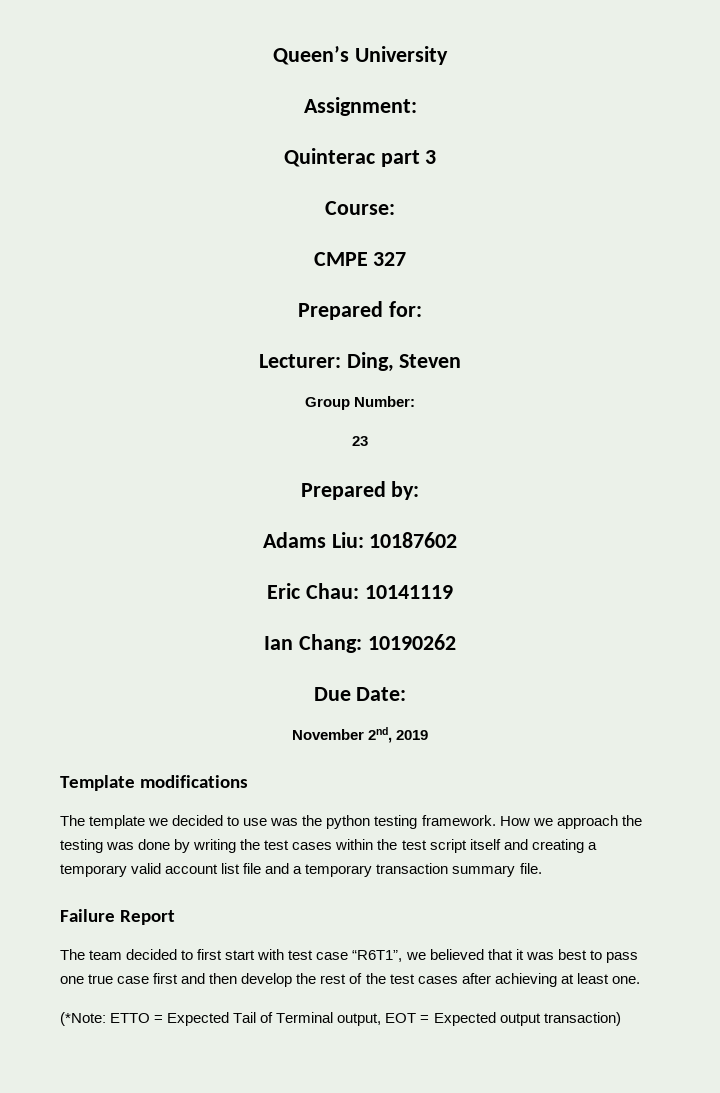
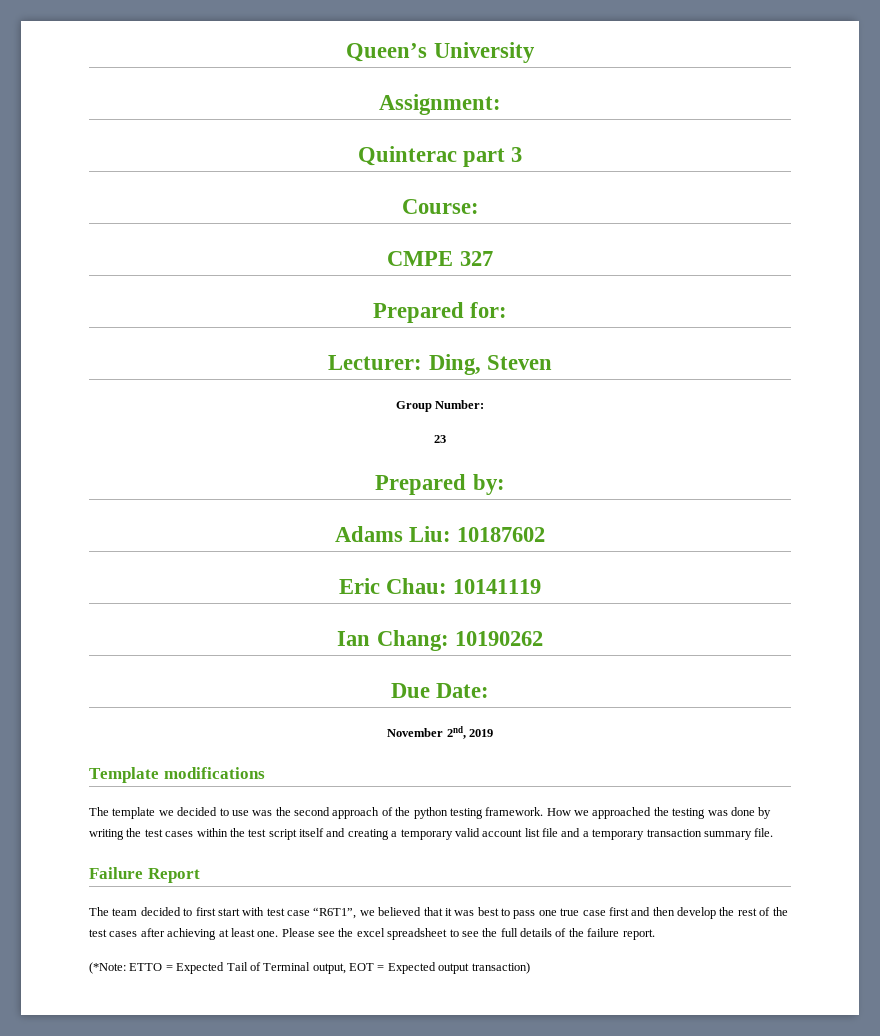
(323, 820) none -> [294,807,411,819] second approach of the
[556,815,618,829] approach -> [592,807,652,819] approached
(640, 980) none -> [281,928,655,940] Please see the excel spreadsheet to see the full details of the failure report.

